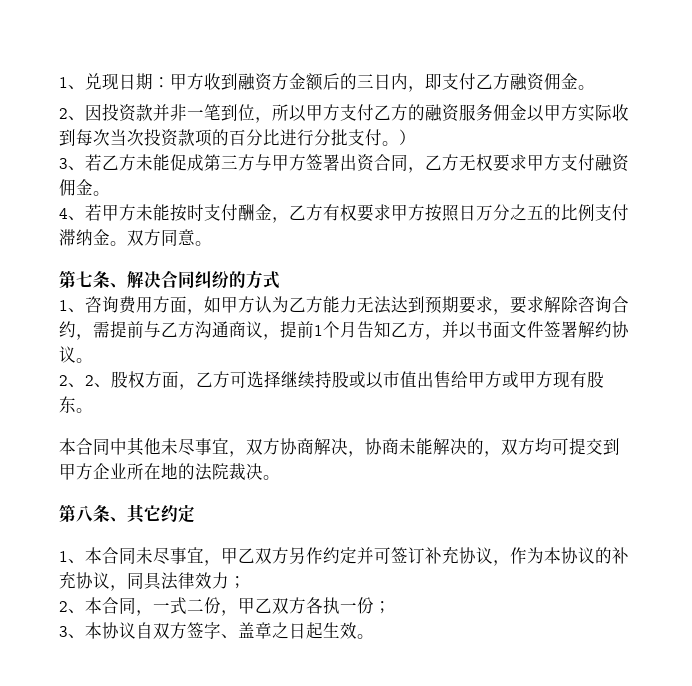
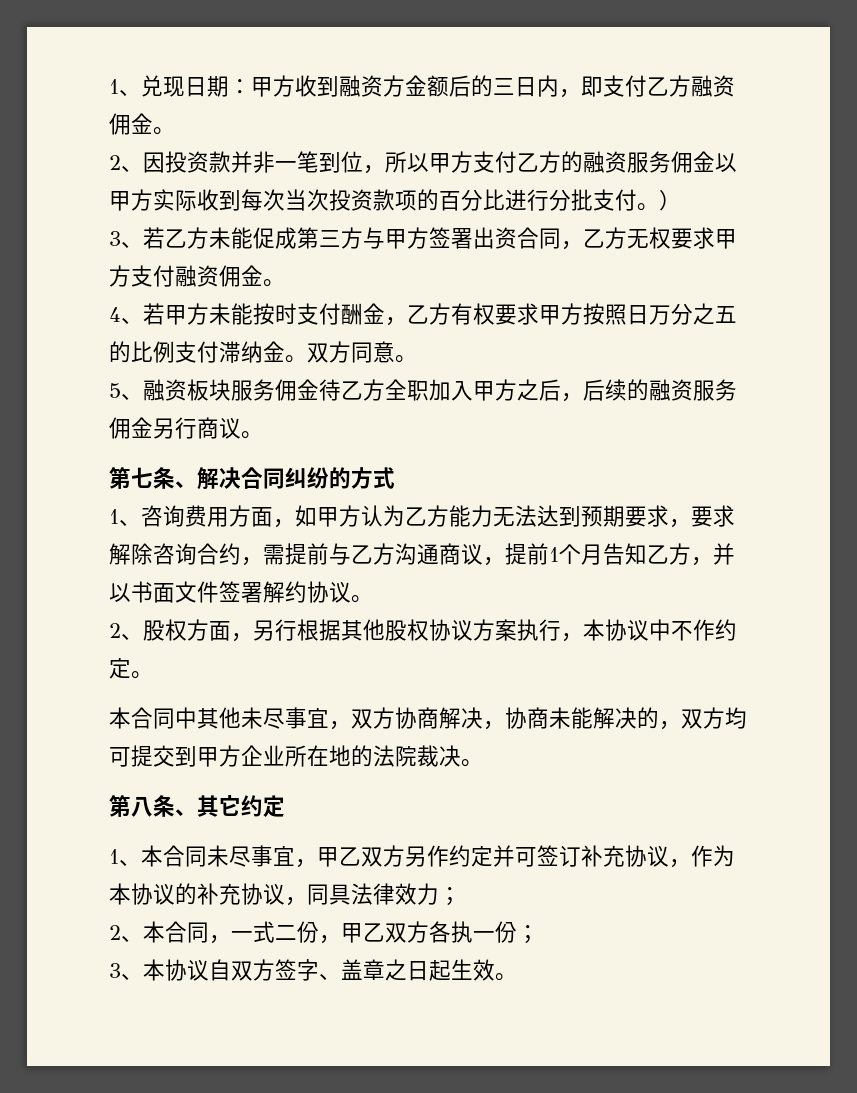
(212, 243) none -> [109,379,737,402] [109,417,263,439] // 5、融资板块服务佣金待乙方全职加入甲方之后，后续的融资服务佣金另行商议。
[85,375,111,388] 2、 -> (143, 636) none
[196,371,604,389] [59,396,76,413] 乙方可选择继续持股或以市值出售给甲方或甲方现有股东 -> [253,619,737,642] [109,658,131,679] 另行根据其他股权协议方案执行，本协议中不作约定

